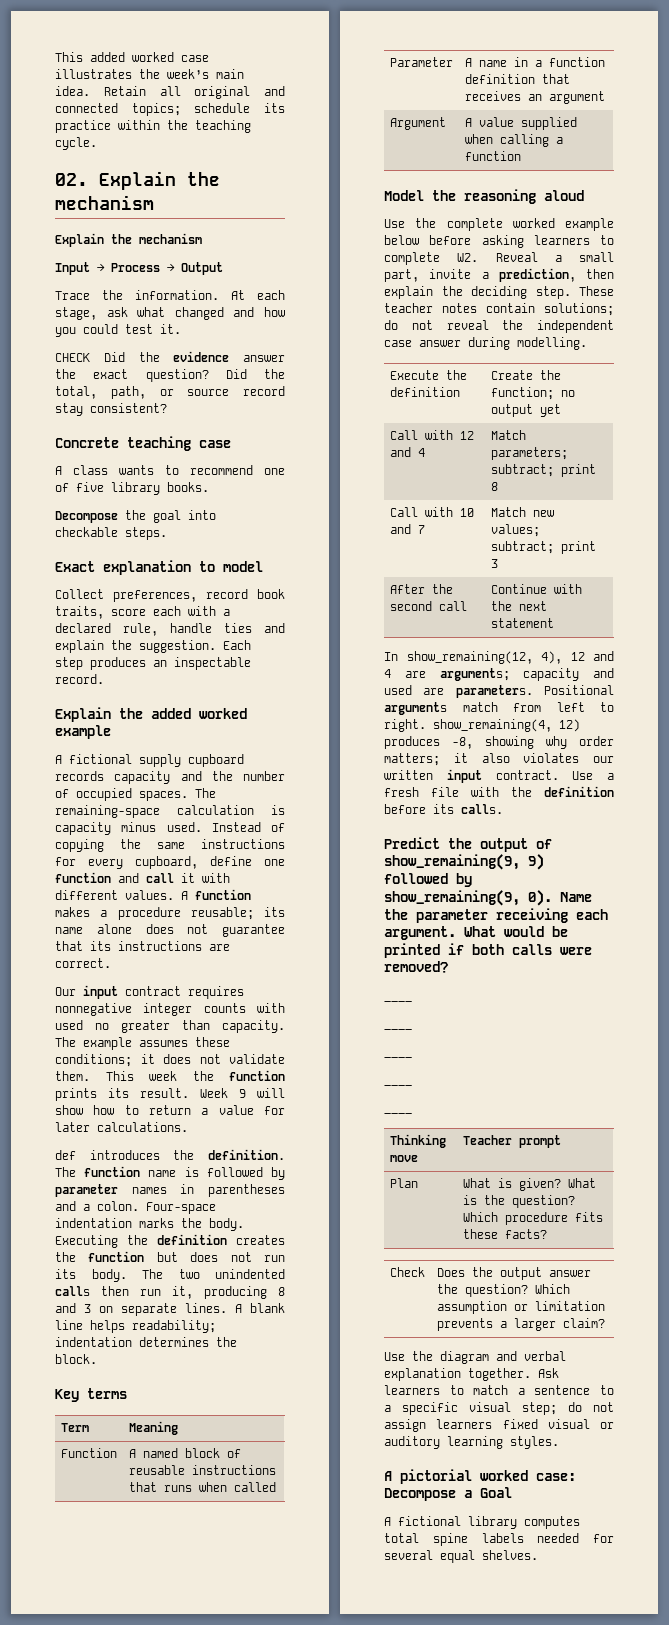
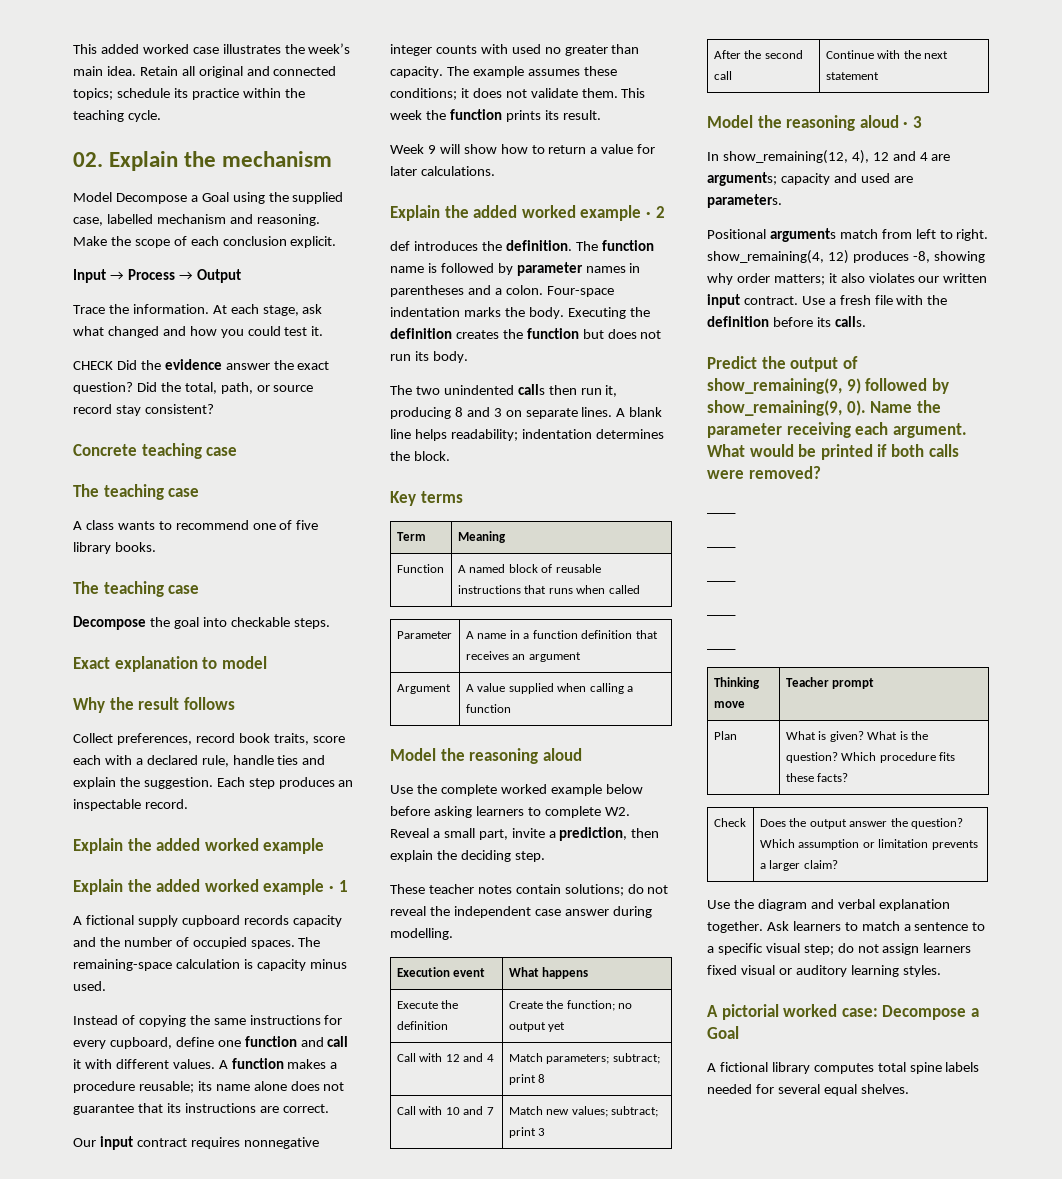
[55,233,202,247] Explain the mechanism -> [73,192,344,204] [73,214,320,226] [73,236,337,248] Model Decompose a Goal using the supplied case, labelled mechanism and reasoning. Make the scope of each conclusion explicit.
(231, 444) none -> [73,484,200,500] // The teaching case
(209, 487) none -> [73,581,200,597] // The teaching case
(263, 566) none -> [73,697,235,713] // Why the result follows
(111, 732) none -> [73,879,348,895] // Explain the added worked example · 1
(202, 827) none -> (106, 986) //
(189, 1093) none -> (601, 115) //
(188, 1127) none -> [390,205,665,221] // Explain the added worked example · 2
(127, 1275) none -> (468, 357) //
(571, 292) none -> (545, 856) //
(587, 343) none -> [396,967,486,977] [508,967,589,979] // Execution event | What happens
(554, 623) none -> [707,115,922,131] // Model the reasoning aloud · 3
(533, 691) none -> (782, 201) //

